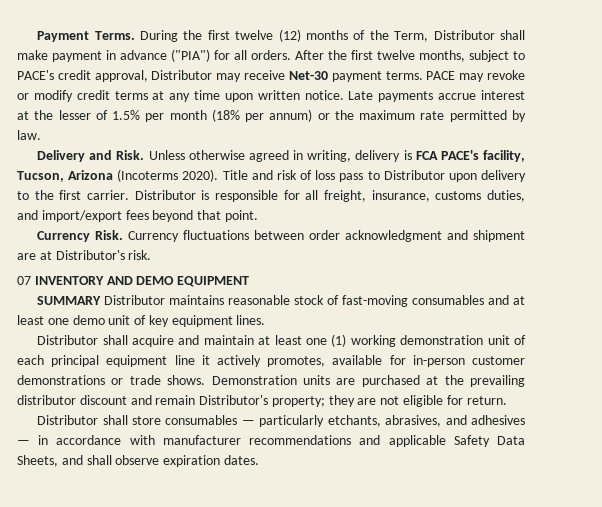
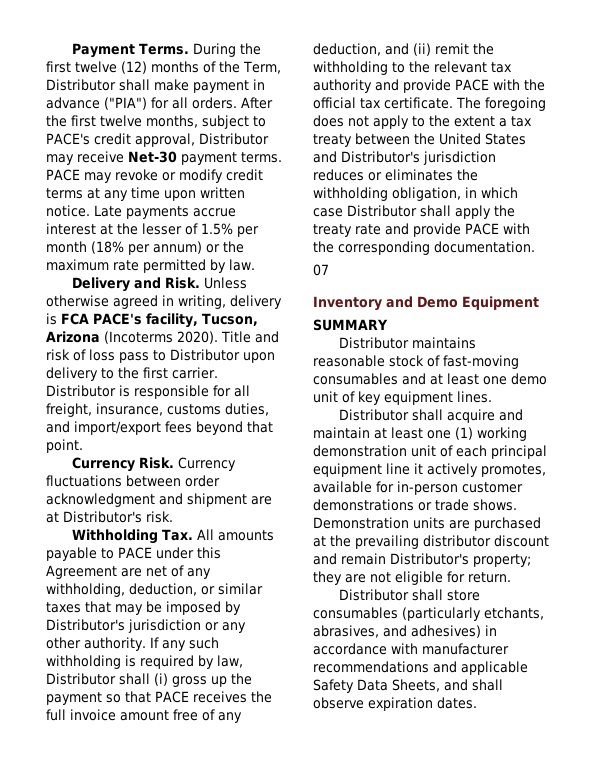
[17,276,250,287] 07 INVENTORY AND DEMO EQUIPMENT -> [71,529,274,544] [46,547,221,561] [46,565,211,579] [46,583,263,597] [46,601,241,615] [46,619,246,633] [46,637,219,651] [46,655,243,669] [46,673,252,687] [46,691,272,705] [46,709,242,723] [313,43,494,56] [313,61,512,75] [313,79,545,93] [313,97,546,111] [313,115,532,129] [313,133,526,147] [313,151,496,165] [313,169,478,181] [313,187,518,201] [313,205,515,219] [313,223,530,237] [313,241,535,255] [313,264,329,276] [313,296,539,311] Withholding Tax. All amounts payable to PACE under this Agreement are net of any withholding, deduction, or similar taxes that may be imposed by Distributor's jurisdiction or any other authority. If any such withholding is required by law, Distributor shall (i) gross up the payment so that PACE receives the full invoice amount free of any deduction, and (ii) remit the withholding to the relevant tax authority and provide PACE with the official tax certificate. The foregoing does not apply to the extent a tax treaty between the United States and Distributor's jurisdiction reduces or eliminates the withholding obligation, in which case Distributor shall apply the treaty rate and provide PACE with the corresponding documentation. // 07 // Inventory and Demo Equipment
(102, 300) none -> (388, 325) //
[241,415,325,427] — particularly -> [402,607,481,621] (particularly
[471,415,525,425] [17,440,30,445] adhesives — -> [411,625,481,638] adhesives)

